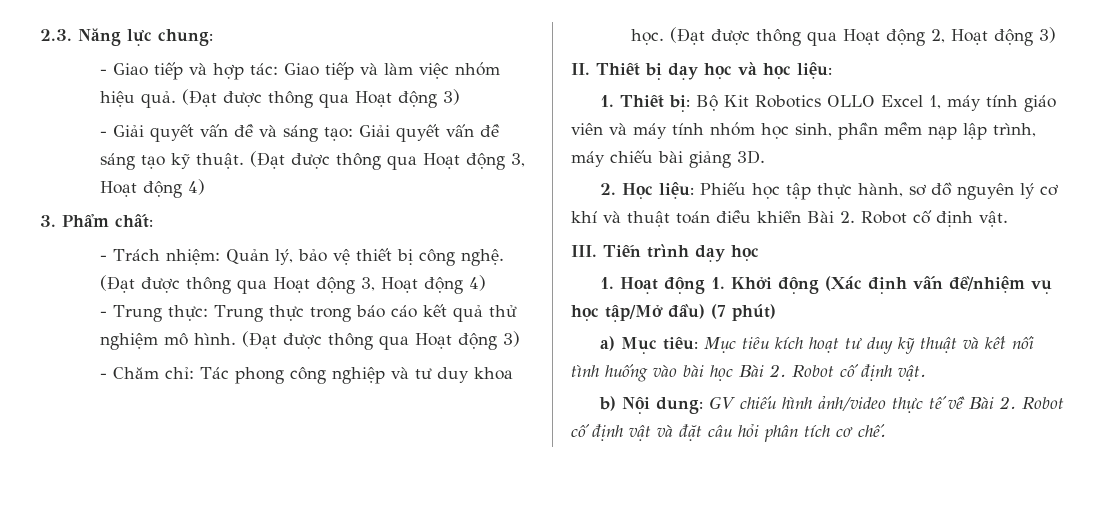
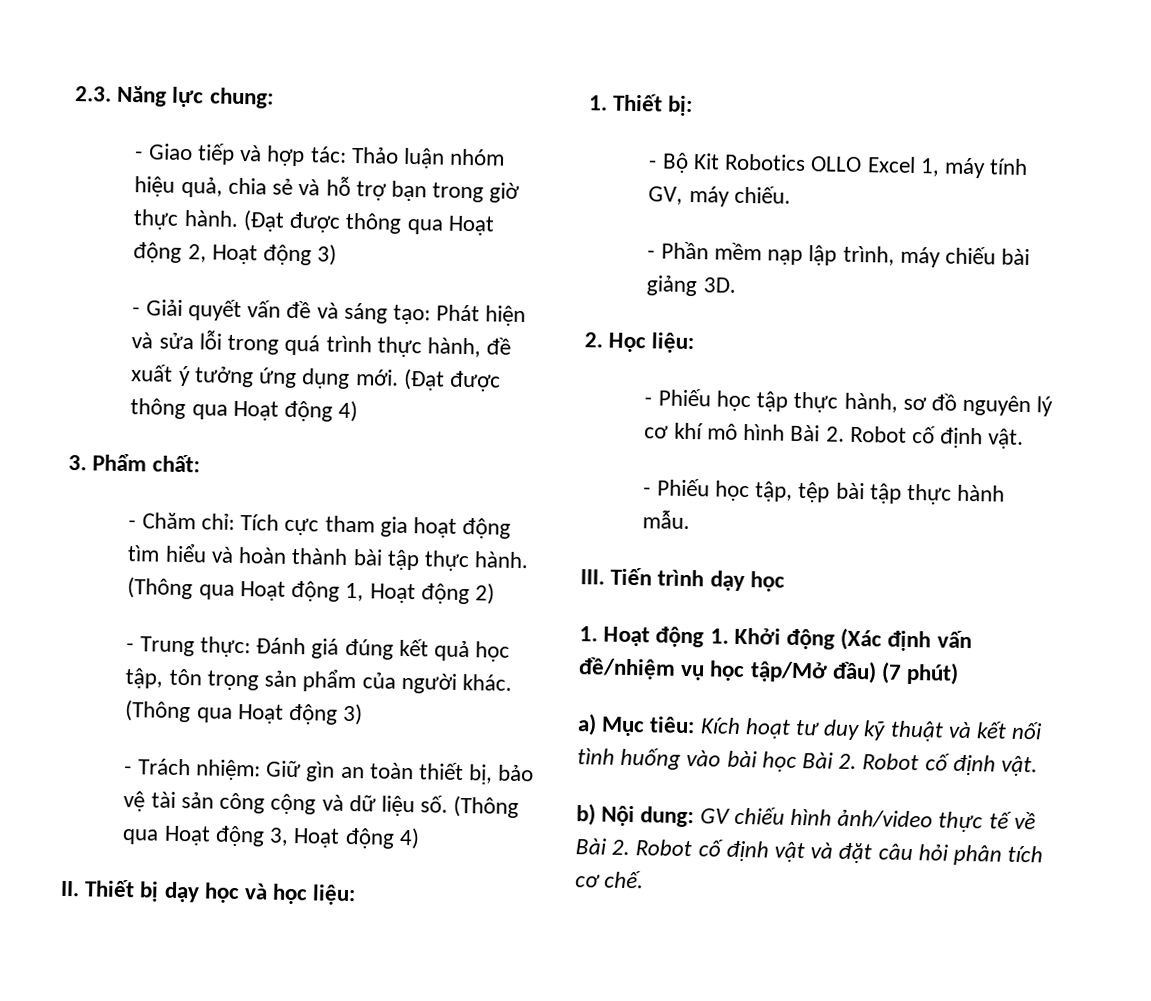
[283,62,500,80] [99,89,437,108] Giao tiếp và làm việc nhóm hiệu quả. (Đạt được thông qua Hoạt động -> [350,146,506,169] [134,176,521,203] [133,209,495,236] [133,242,313,266] Thảo luận nhóm hiệu quả, chia sẻ và hỗ trợ bạn trong giờ thực hành. (Đạt được thông qua Hoạt động 2, Hoạt động
[358,124,500,142] [99,151,525,170] [99,181,182,198] Giải quyết vấn đề sáng tạo kỹ thuật. (Đạt được thông qua Hoạt động 3, Hoạt động -> [436,304,527,327] [131,330,512,358] [131,364,501,392] [130,398,334,422] Phát hiện và sửa lỗi trong quá trình thực hành, đề xuất ý tưởng ứng dụng mới. (Đạt được thông qua Hoạt động
[112,248,504,266] [99,275,486,294] [99,304,517,322] [99,331,520,350] [99,367,513,384] [630,27,1056,46] Trách nhiệm: Quản lý, bảo vệ thiết bị công nghệ. (Đạt được thông qua Hoạt động 3, Hoạt động 4) // - Trung thực: Trung thực trong báo cáo kết quả thử nghiệm mô hình. (Đạt được thông qua Hoạt động 3) // - Chăm chỉ: Tác phong công nghiệp và tư duy khoa học. (Đạt được thông qua Hoạt động 2, Hoạt động 3) -> [141,512,512,539] [127,543,530,572] [127,577,495,605] [126,636,511,662] [125,668,512,694] [125,700,364,726] [124,758,535,785] [123,791,520,819] [122,825,420,850] Chăm chỉ: Tích cực tham gia hoạt động tìm hiểu và hoàn thành bài tập thực hành. (Thông qua Hoạt động 1, Hoạt động 2) // - Trung thực: Đánh giá đúng kết quả học tập, tôn trọng sản phẩm của người khác. (Thông qua Hoạt động 3) // - Trách nhiệm: Giữ gìn an toàn thiết bị, bảo vệ tài sản công cộng và dữ liệu số. (Thông qua Hoạt động 3, Hoạt động 4)
(690, 103) none -> [648,160,658,169] // -
[1023,95,1056,112] [571,122,878,140] giáo viên và máy tính nhóm học sinh, phần -> [648,185,791,207] [647,241,709,260] GV, máy chiếu. // - Phần
(694, 190) none -> [644,397,653,406] // -
[603,210,1008,227] và thuật toán điều khiển Bài 2. Robot cố định vật. -> [706,423,1025,449] [643,478,1006,505] [642,510,691,530] mô hình Bài 2. Robot cố định vật. // - Phiếu học tập, tệp bài tập thực hành mẫu.
[703,337,803,353] Mục tiêu kích -> [699,717,741,734] Kích

